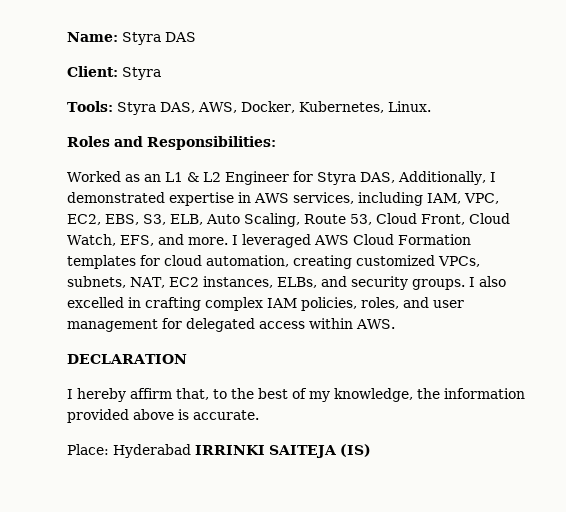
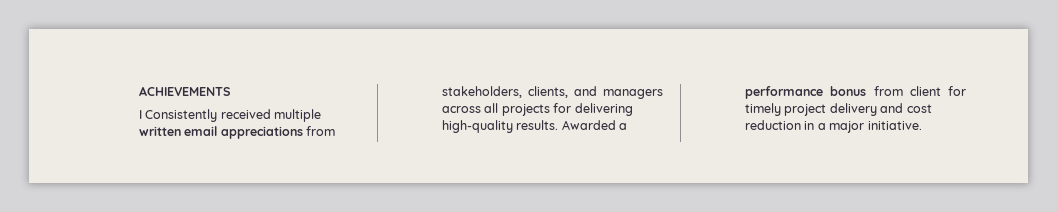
[67,32,197,45] [67,66,162,80] [67,101,431,115] [67,136,277,150] [67,171,496,185] [67,192,500,206] [67,213,511,227] [67,234,471,248] [67,255,481,269] [67,276,506,290] [67,297,465,311] [67,318,396,332] [67,354,188,364] [67,388,526,402] [67,409,260,423] [67,444,372,458] Name: Styra DAS // Client: Styra // Tools: Styra DAS, AWS, Docker, Kubernetes, Linux. // Roles and Responsibilities: // Worked as an L1 & L2 Engineer for Styra DAS, Additionally, I demonstrated expertise in AWS services, including IAM, VPC, EC2, EBS, S3, ELB, Auto Scaling, Route 53, Cloud Front, Cloud Watch, EFS, and more. I leveraged AWS Cloud Formation templates for cloud automation, creating customized VPCs, subnets, NAT, EC2 instances, ELBs, and security groups. I also excelled in crafting complex IAM policies, roles, and user management for delegated access within AWS. // DECLARATION // I hereby affirm that, to the best of my knowledge, the information provided above is accurate. // Place: Hyderabad IRRINKI SAITEJA (IS) -> [139,86,231,96] [139,109,322,122] [139,126,336,139] [442,86,663,99] [442,103,633,116] [442,120,628,133] [745,86,966,99] [745,103,932,116] [745,120,922,133] ACHIEVEMENTS // I Consistently received multiple written email appreciations from stakeholders, clients, and managers across all projects for delivering high-quality results. Awarded a performance bonus from client for timely project delivery and cost reduction in a major initiative.

